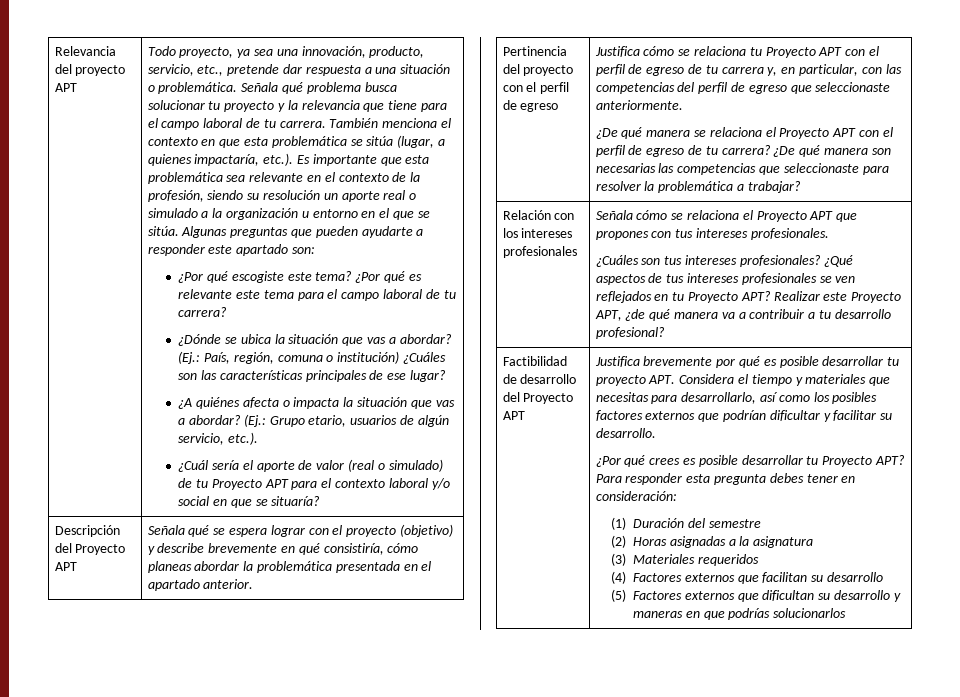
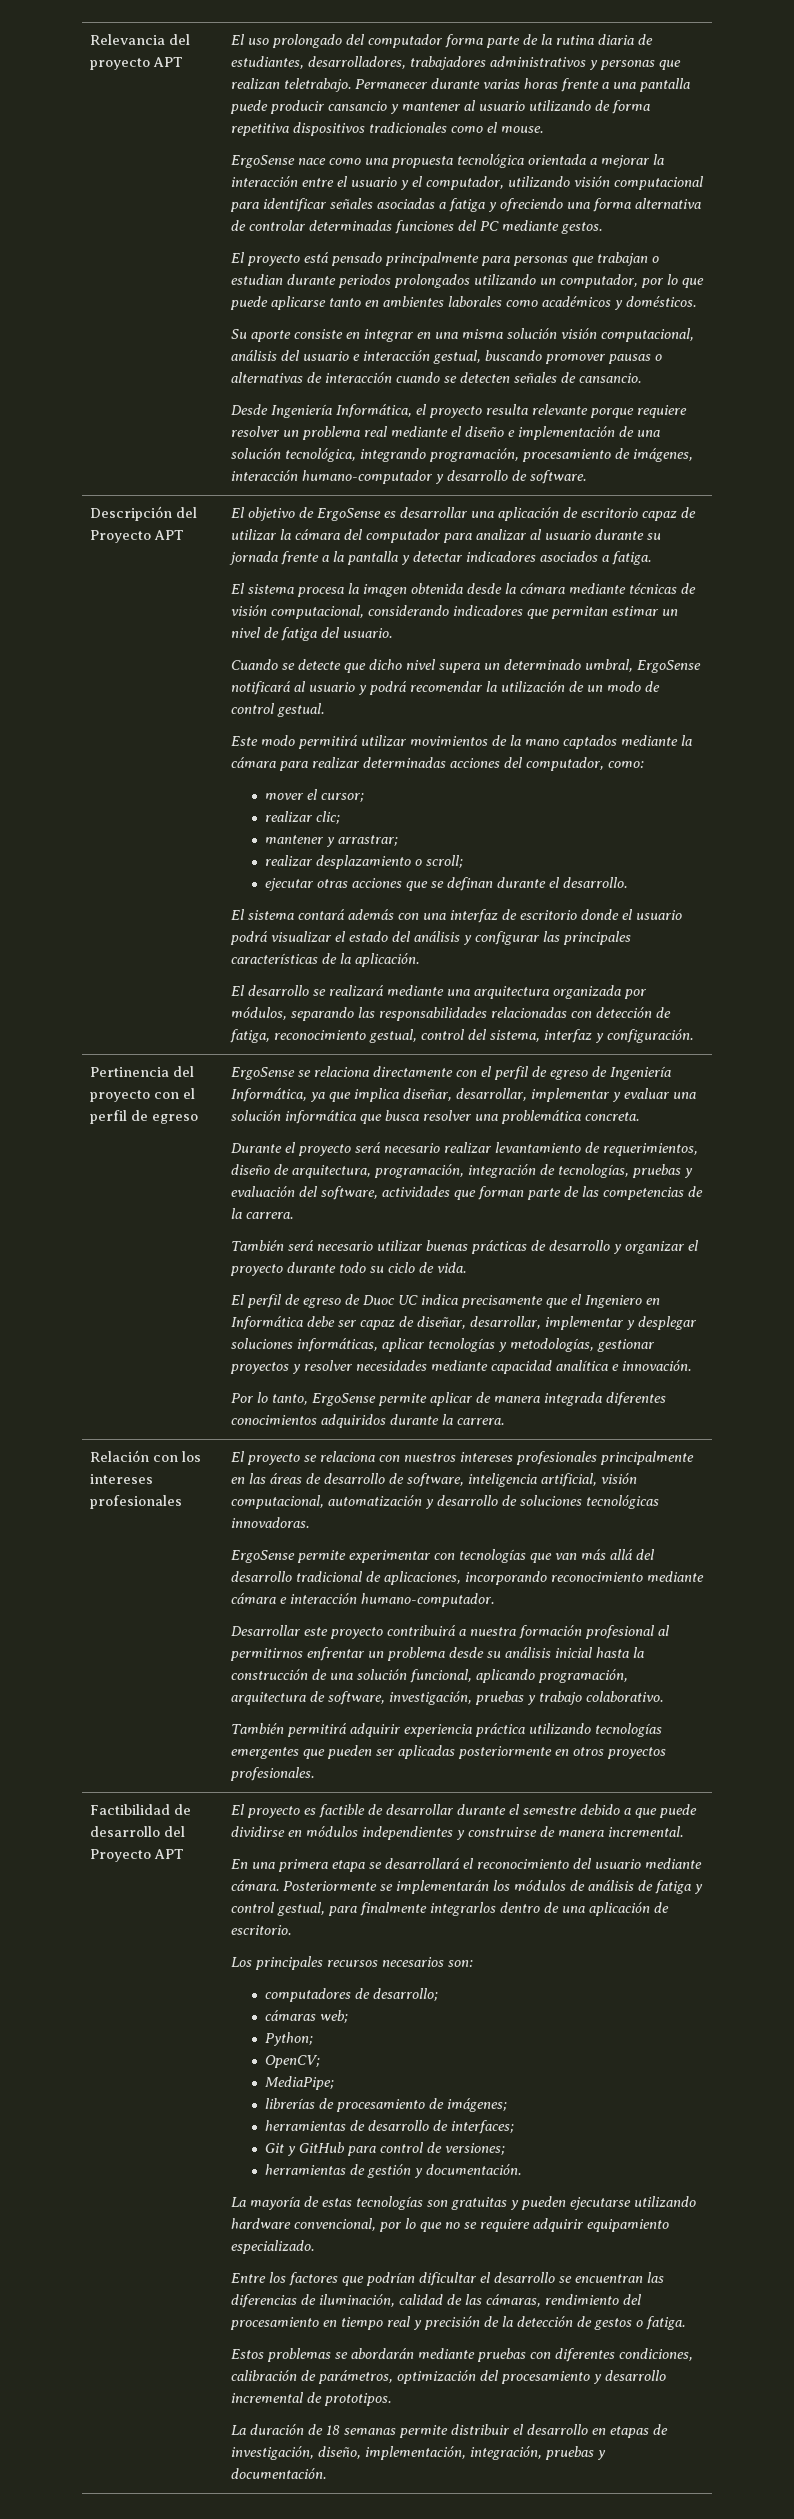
[147,46,425,58] [147,64,451,76] [147,82,397,94] [147,100,447,112] [147,118,451,130] [147,135,445,148] [147,153,430,166] [147,172,421,184] [147,190,417,202] [147,208,430,220] [147,226,424,238] [147,244,316,256] [178,271,422,283] [178,289,456,301] [178,307,228,317] [178,334,452,346] [178,351,447,364] [178,370,447,382] [178,397,455,409] [178,414,449,427] [178,432,259,445] [178,459,443,472] [178,478,450,490] [178,496,321,508] [54,525,120,537] [54,543,126,555] [54,562,77,571] [147,524,453,537] [147,543,419,555] [147,561,432,573] [147,579,254,591] Todo proyecto, ya sea una innovación, producto, servicio, etc., pretende dar respuesta a una situación o problemática. Señala qué problema busca solucionar tu proyecto y la relevancia que tiene para el campo laboral de tu carrera. También menciona el contexto en que esta problemática se sitúa (lugar, a quienes impactaría, etc.). Es importante que esta problemática sea relevante en el contexto de la profesión, siendo su resolución un aporte real o simulado a la organización u entorno en el que se sitúa. Algunas preguntas que pueden ayudarte a responder este apartado son: // ¿Por qué escogiste este tema? ¿Por qué es relevante este tema para el campo laboral de tu carrera? // ¿Dónde se ubica la situación que vas a abordar? (Ej.: País, región, comuna o institución) ¿Cuáles son las características principales de ese lugar? // ¿A quiénes afecta o impacta la situación que vas a abordar? (Ej.: Grupo etario, usuarios de algún servicio, etc.). // ¿Cuál sería el aporte de valor (real o simulado) de tu Proyecto APT para el contexto laboral y/o social en que se situaría? // Descripción del Proyecto APT | Señala qué se espera lograr con el proyecto (objetivo) y describe brevemente en qué consistiría, cómo planeas abordar la problemática presentada en el apartado anterior. -> [231,34,654,48] [231,56,682,70] [231,78,691,92] [230,100,651,114] [231,122,544,136] [231,154,665,168] [231,176,705,190] [230,198,702,212] [231,220,603,234] [231,252,660,266] [231,274,705,288] [230,296,697,310] [231,328,695,342] [231,350,663,364] [231,372,642,383] [231,404,688,418] [231,426,661,440] [231,448,694,462] [231,470,587,484] [90,506,198,521] [90,530,185,543] [231,507,697,521] [231,529,662,543] [229,551,652,565] [231,583,697,597] [231,605,679,619] [231,627,393,641] [231,659,702,673] [231,681,661,695] [231,703,325,717] [231,735,693,749] [231,757,645,771] [264,789,364,802] [264,811,340,824] [264,835,398,847] [264,855,463,869] [264,877,627,891] [231,909,683,923] [230,931,632,945] [231,953,420,967] [231,985,648,999] [231,1007,672,1021] [230,1029,694,1043] El uso prolongado del computador forma parte de la rutina diaria de estudiantes, desarrolladores, trabajadores administrativos y personas que realizan teletrabajo. Permanecer durante varias horas frente a una pantalla puede producir cansancio y mantener al usuario utilizando de forma repetitiva dispositivos tradicionales como el mouse. // ErgoSense nace como una propuesta tecnológica orientada a mejorar la interacción entre el usuario y el computador, utilizando visión computacional para identificar señales asociadas a fatiga y ofreciendo una forma alternativa de controlar determinadas funciones del PC mediante gestos. // El proyecto está pensado principalmente para personas que trabajan o estudian durante periodos prolongados utilizando un computador, por lo que puede aplicarse tanto en ambientes laborales como académicos y domésticos. // Su aporte consiste en integrar en una misma solución visión computacional, análisis del usuario e interacción gestual, buscando promover pausas o alternativas de interacción cuando se detecten señales de cansancio. // Desde Ingeniería Informática, el proyecto resulta relevante porque requiere resolver un problema real mediante el diseño e implementación de una solución tecnológica, integrando programación, procesamiento de imágenes, interacción humano-computador y desarrollo de software. // Descripción del Proyecto APT | El objetivo de ErgoSense es desarrollar una aplicación de escritorio capaz de utilizar la cámara del computador para analizar al usuario durante su jornada frente a la pantalla y detectar indicadores asociados a fatiga. // El sistema procesa la imagen obtenida desde la cámara mediante técnicas de visión computacional, considerando indicadores que permitan estimar un nivel de fatiga del usuario. // Cuando se detecte que dicho nivel supera un determinado umbral, ErgoSense notificará al usuario y podrá recomendar la utilización de un modo de control gestual. // Este modo permitirá utilizar movimientos de la mano captados mediante la cámara para realizar determinadas acciones del computador, como: // mover el cursor; // realizar clic; // mantener y arrastrar; // realizar desplazamiento o scroll; // ejecutar otras acciones que se definan durante el desarrollo. // El sistema contará además con una interfaz de escritorio donde el usuario podrá visualizar el estado del análisis y configurar las principales características de la aplicación. // El desarrollo se realizará mediante una arquitectura organizada por módulos, separando las responsabilidades relacionadas con detección de fatiga, reconocimiento gestual, control del sistema, interfaz y configuración.
[594,46,879,58] [595,64,902,76] [595,82,891,94] [595,100,683,110] [595,127,893,139] [595,145,891,157] [595,163,889,175] [595,181,801,193] Justifica cómo se relaciona tu Proyecto APT con el perfil de egreso de tu carrera y, en particular, con las competencias del perfil de egreso que seleccionaste anteriormente. // ¿De qué manera se relaciona el Proyecto APT con el perfil de egreso de tu carrera? ¿De qué manera son necesarias las competencias que seleccionaste para resolver la problemática a trabajar? -> [231,1066,672,1080] [231,1088,697,1102] [231,1110,640,1124] [231,1142,699,1156] [231,1164,694,1178] [231,1186,704,1200] [231,1208,294,1219] [231,1240,700,1254] [230,1262,467,1276] [231,1294,661,1308] [231,1316,698,1330] [231,1338,656,1352] [230,1360,692,1374] [231,1392,667,1406] [231,1414,505,1428] ErgoSense se relaciona directamente con el perfil de egreso de Ingeniería Informática, ya que implica diseñar, desarrollar, implementar y evaluar una solución informática que busca resolver una problemática concreta. // Durante el proyecto será necesario realizar levantamiento de requerimientos, diseño de arquitectura, programación, integración de tecnologías, pruebas y evaluación del software, actividades que forman parte de las competencias de la carrera. // También será necesario utilizar buenas prácticas de desarrollo y organizar el proyecto durante todo su ciclo de vida. // El perfil de egreso de Duoc UC indica precisamente que el Ingeniero en Informática debe ser capaz de diseñar, desarrollar, implementar y desplegar soluciones informáticas, aplicar tecnologías y metodologías, gestionar proyectos y resolver necesidades mediante capacidad analítica e innovación. // Por lo tanto, ErgoSense permite aplicar de manera integrada diferentes conocimientos adquiridos durante la carrera.
[595,210,858,222] [595,228,829,240] [595,255,853,267] [595,273,856,285] [595,291,902,303] [594,309,891,321] [595,327,665,339] Señala cómo se relaciona el Proyecto APT que propones con tus intereses profesionales. // ¿Cuáles son tus intereses profesionales? ¿Qué aspectos de tus intereses profesionales se ven reflejados en tu Proyecto APT? Realizar este Proyecto APT, ¿de qué manera va a contribuir a tu desarrollo profesional? -> [231,1451,695,1465] [231,1473,638,1487] [231,1495,660,1509] [231,1517,310,1528] [231,1549,656,1563] [231,1571,705,1585] [231,1593,495,1607] [231,1625,671,1639] [230,1647,645,1661] [231,1669,629,1683] [231,1691,664,1705] [231,1723,663,1737] [231,1745,667,1759] [230,1767,315,1781] El proyecto se relaciona con nuestros intereses profesionales principalmente en las áreas de desarrollo de software, inteligencia artificial, visión computacional, automatización y desarrollo de soluciones tecnológicas innovadoras. // ErgoSense permite experimentar con tecnologías que van más allá del desarrollo tradicional de aplicaciones, incorporando reconocimiento mediante cámara e interacción humano-computador. // Desarrollar este proyecto contribuirá a nuestra formación profesional al permitirnos enfrentar un problema desde su análisis inicial hasta la construcción de una solución funcional, aplicando programación, arquitectura de software, investigación, pruebas y trabajo colaborativo. // También permitirá adquirir experiencia práctica utilizando tecnologías emergentes que pueden ser aplicadas posteriormente en otros proyectos profesionales.
[594,356,900,368] [595,374,891,386] [595,392,878,404] [595,410,893,422] [595,428,656,438] [595,455,905,467] [595,473,856,485] [595,491,677,501] [610,517,761,530] [610,535,814,548] [610,553,759,566] [610,571,883,584] [610,589,901,602] [632,608,847,620] Justifica brevemente por qué es posible desarrollar tu proyecto APT. Considera el tiempo y materiales que necesitas para desarrollarlo, así como los posibles factores externos que podrían dificultar y facilitar su desarrollo. // ¿Por qué crees es posible desarrollar tu Proyecto APT? Para responder esta pregunta debes tener en consideración: // (1) Duración del semestre // (2) Horas asignadas a la asignatura // (3) Materiales requeridos // (4) Factores externos que facilitan su desarrollo // (5) Factores externos que dificultan su desarrollo y maneras en que podrías solucionarlos -> [231,1804,698,1818] [231,1826,684,1840] [231,1858,703,1872] [231,1880,704,1894] [231,1902,670,1916] [231,1925,292,1935] [231,1956,474,1970] [264,1988,438,2002] [264,2010,348,2023] [264,2032,313,2046] [264,2055,320,2068] [264,2076,334,2090] [264,2098,507,2112] [264,2120,514,2134] [264,2142,505,2156] [264,2164,521,2178] [231,2196,697,2210] [231,2218,670,2232] [231,2240,315,2254] [231,2272,665,2286] [231,2294,643,2308] [230,2316,686,2330] [231,2348,694,2362] [231,2370,667,2384] [231,2392,392,2406] [231,2424,669,2438] [231,2446,607,2460] [231,2468,327,2479] El proyecto es factible de desarrollar durante el semestre debido a que puede dividirse en módulos independientes y construirse de manera incremental. // En una primera etapa se desarrollará el reconocimiento del usuario mediante cámara. Posteriormente se implementarán los módulos de análisis de fatiga y control gestual, para finalmente integrarlos dentro de una aplicación de escritorio. // Los principales recursos necesarios son: // computadores de desarrollo; // cámaras web; // Python; // OpenCV; // MediaPipe; // librerías de procesamiento de imágenes; // herramientas de desarrollo de interfaces; // Git y GitHub para control de versiones; // herramientas de gestión y documentación. // La mayoría de estas tecnologías son gratuitas y pueden ejecutarse utilizando hardware convencional, por lo que no se requiere adquirir equipamiento especializado. // Entre los factores que podrían dificultar el desarrollo se encuentran las diferencias de iluminación, calidad de las cámaras, rendimiento del procesamiento en tiempo real y precisión de la detección de gestos o fatiga. // Estos problemas se abordarán mediante pruebas con diferentes condiciones, calibración de parámetros, optimización del procesamiento y desarrollo incremental de prototipos. // La duración de 18 semanas permite distribuir el desarrollo en etapas de investigación, diseño, implementación, integración, pruebas y documentación.

